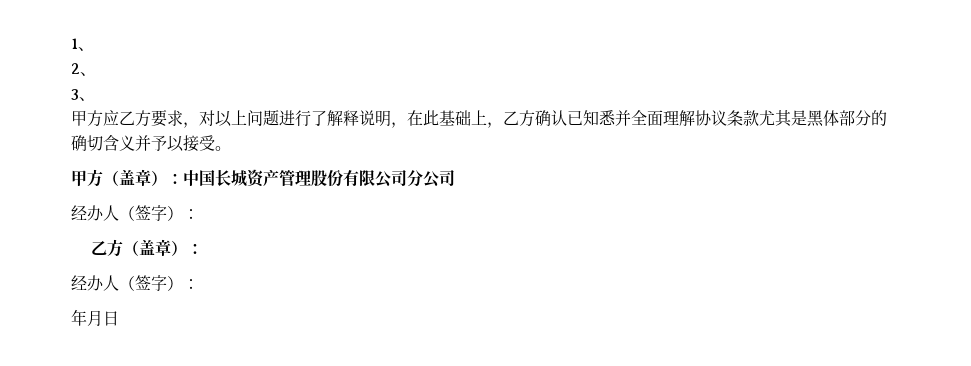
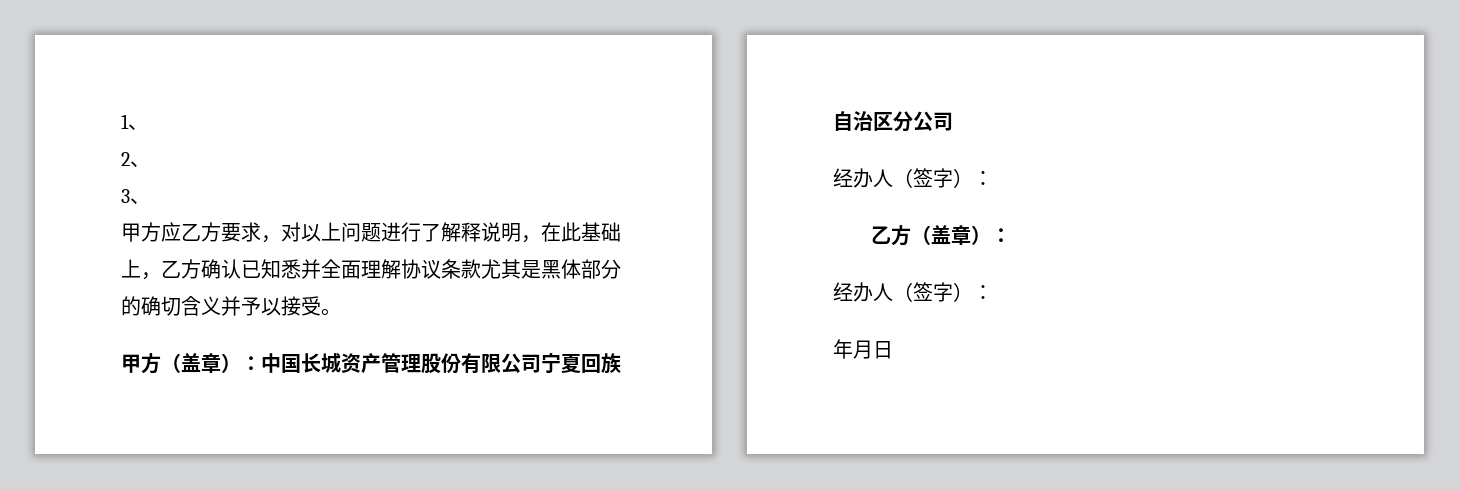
(407, 178) none -> [541,353,621,374] [833,111,893,131] 宁夏回族自治区

